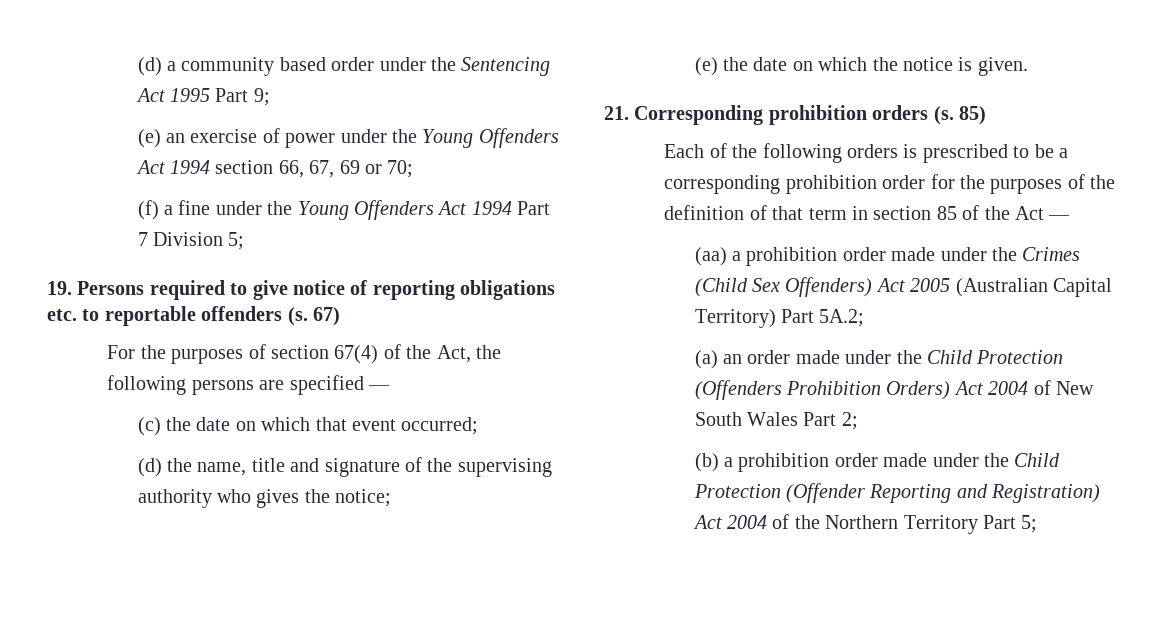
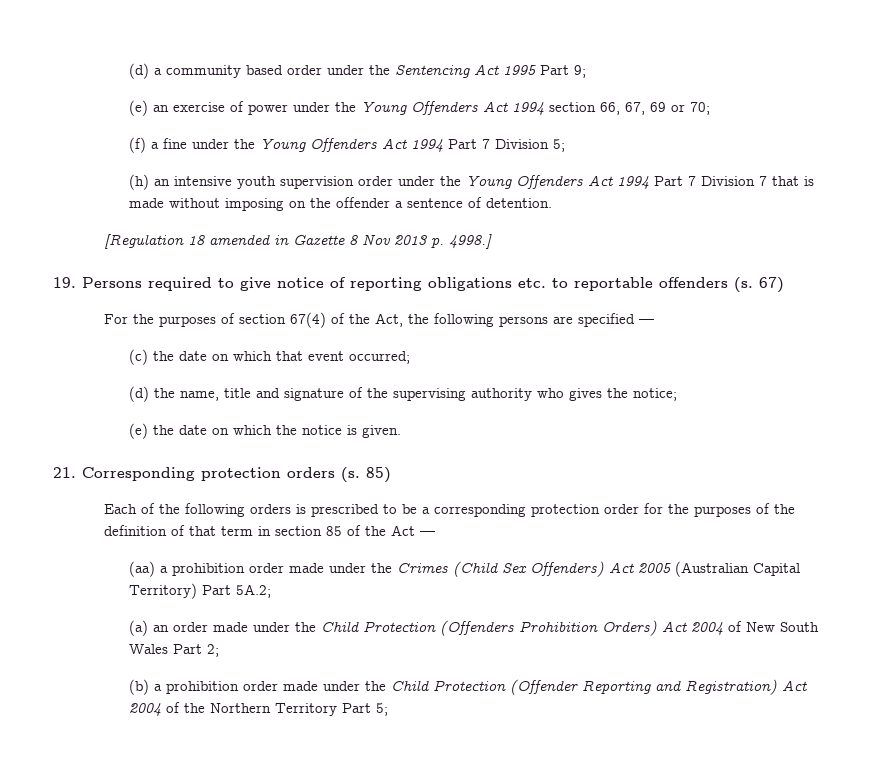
(245, 241) none -> [128,174,814,190] [128,197,552,211] [103,234,492,249] // (h) an intensive youth supervision order under the Young Offenders Act 1994 Part 7 Division 7 that is made without imposing on the offender a sentence of detention. // [Regulation 18 amended in Gazette 8 Nov 2013 p. 4998.]
[768,105,867,125] prohibition -> [201,467,281,481] protection
[785,175,877,194] prohibition -> [530,504,600,517] protection

